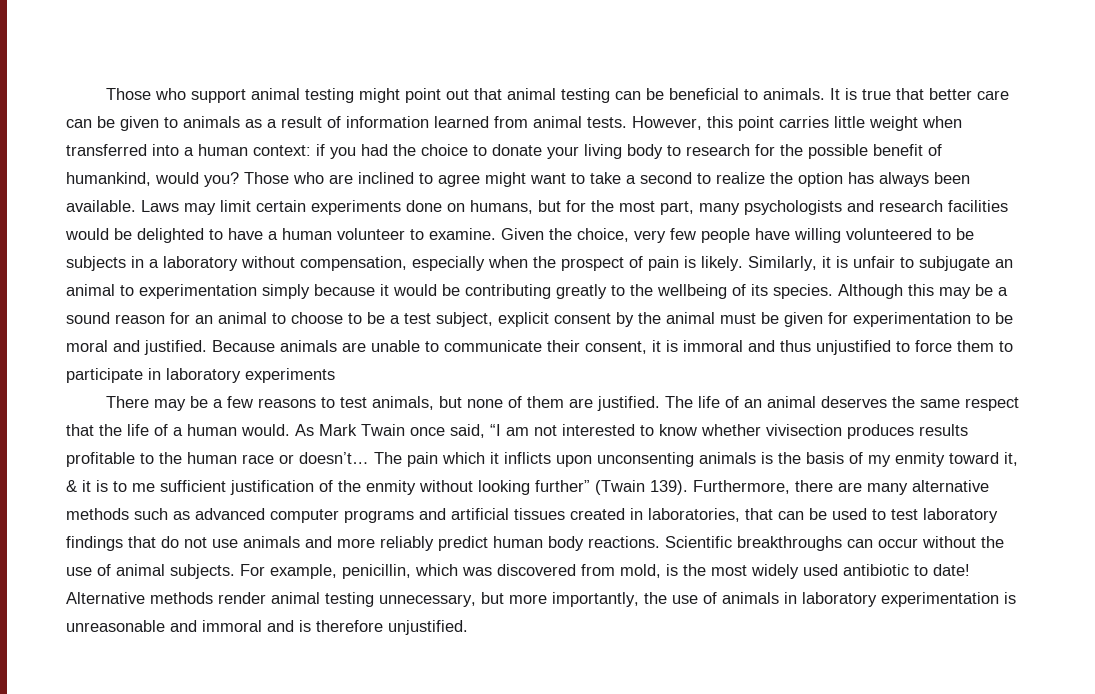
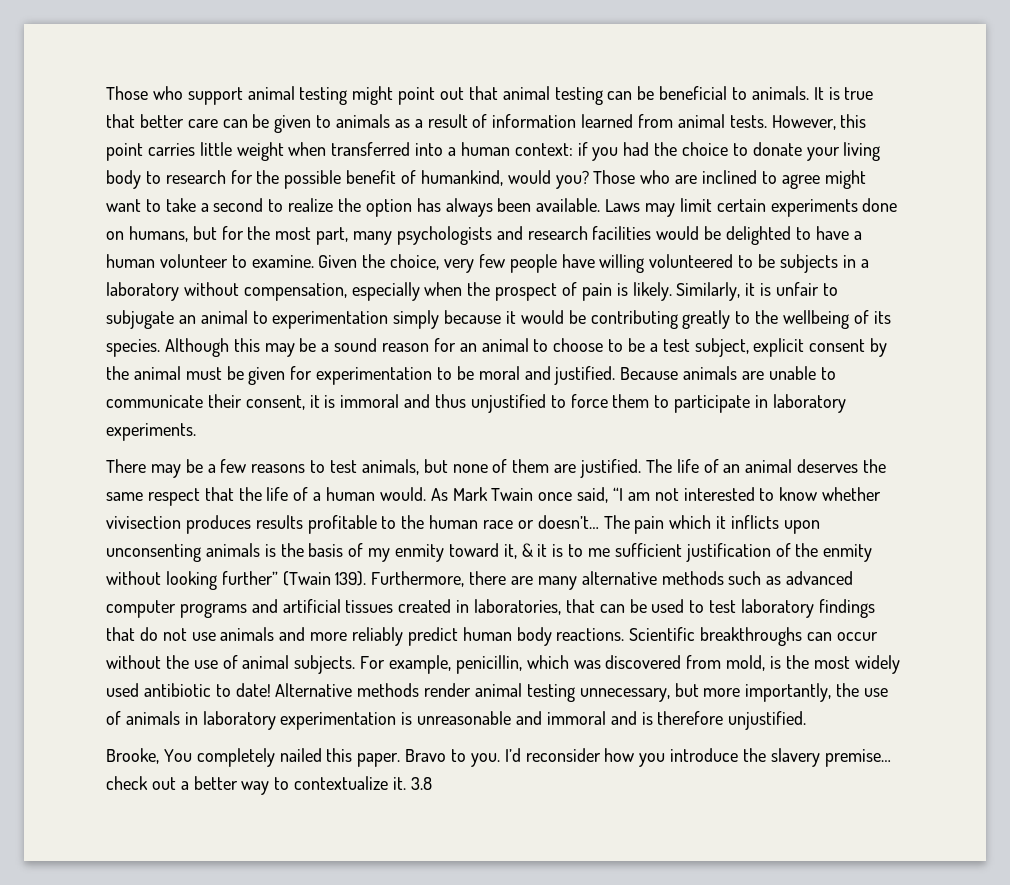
[245,368,335,383] experiments -> [106,423,196,441] experiments.
(468, 627) none -> [106,748,891,767] [106,776,432,795] // Brooke, You completely nailed this paper. Bravo to you. I’d reconsider how you introduce the slavery premise… check out a better way to contextualize it. 3.8

